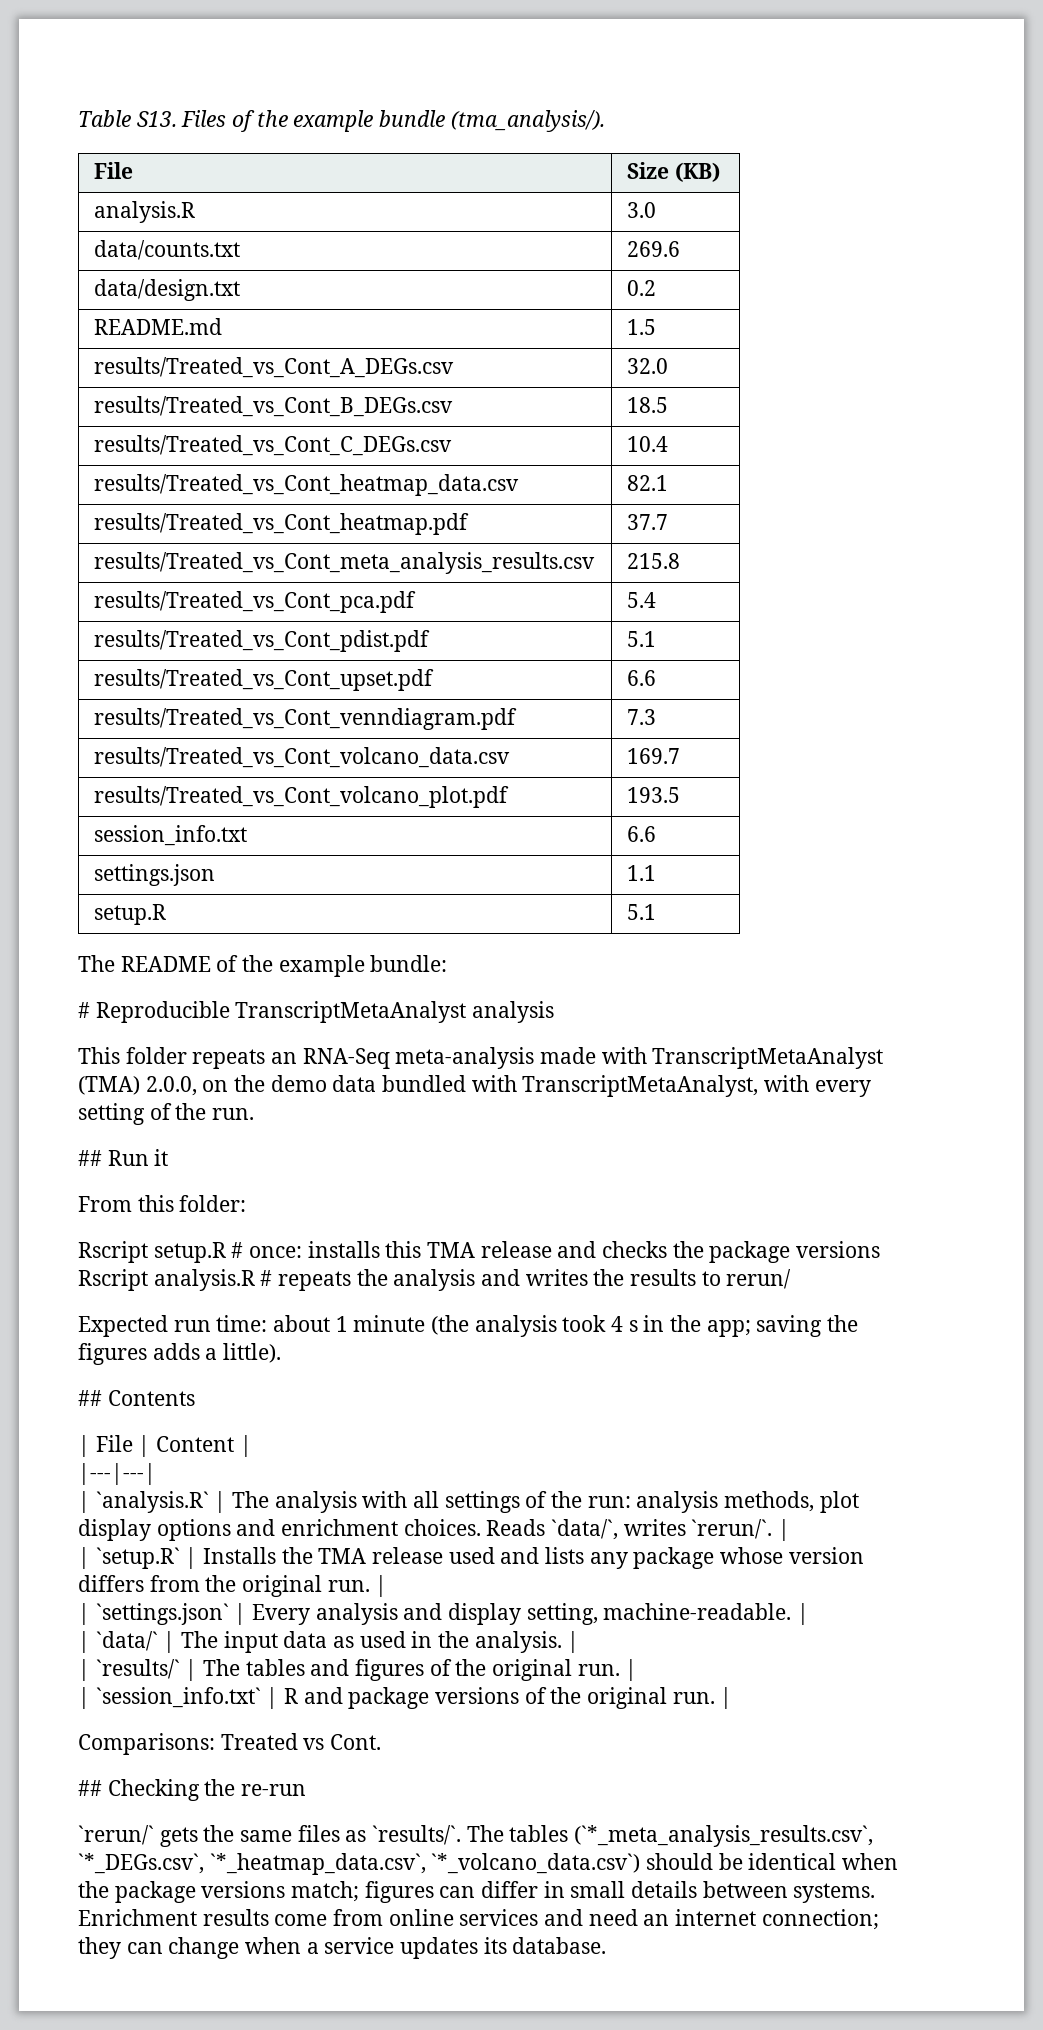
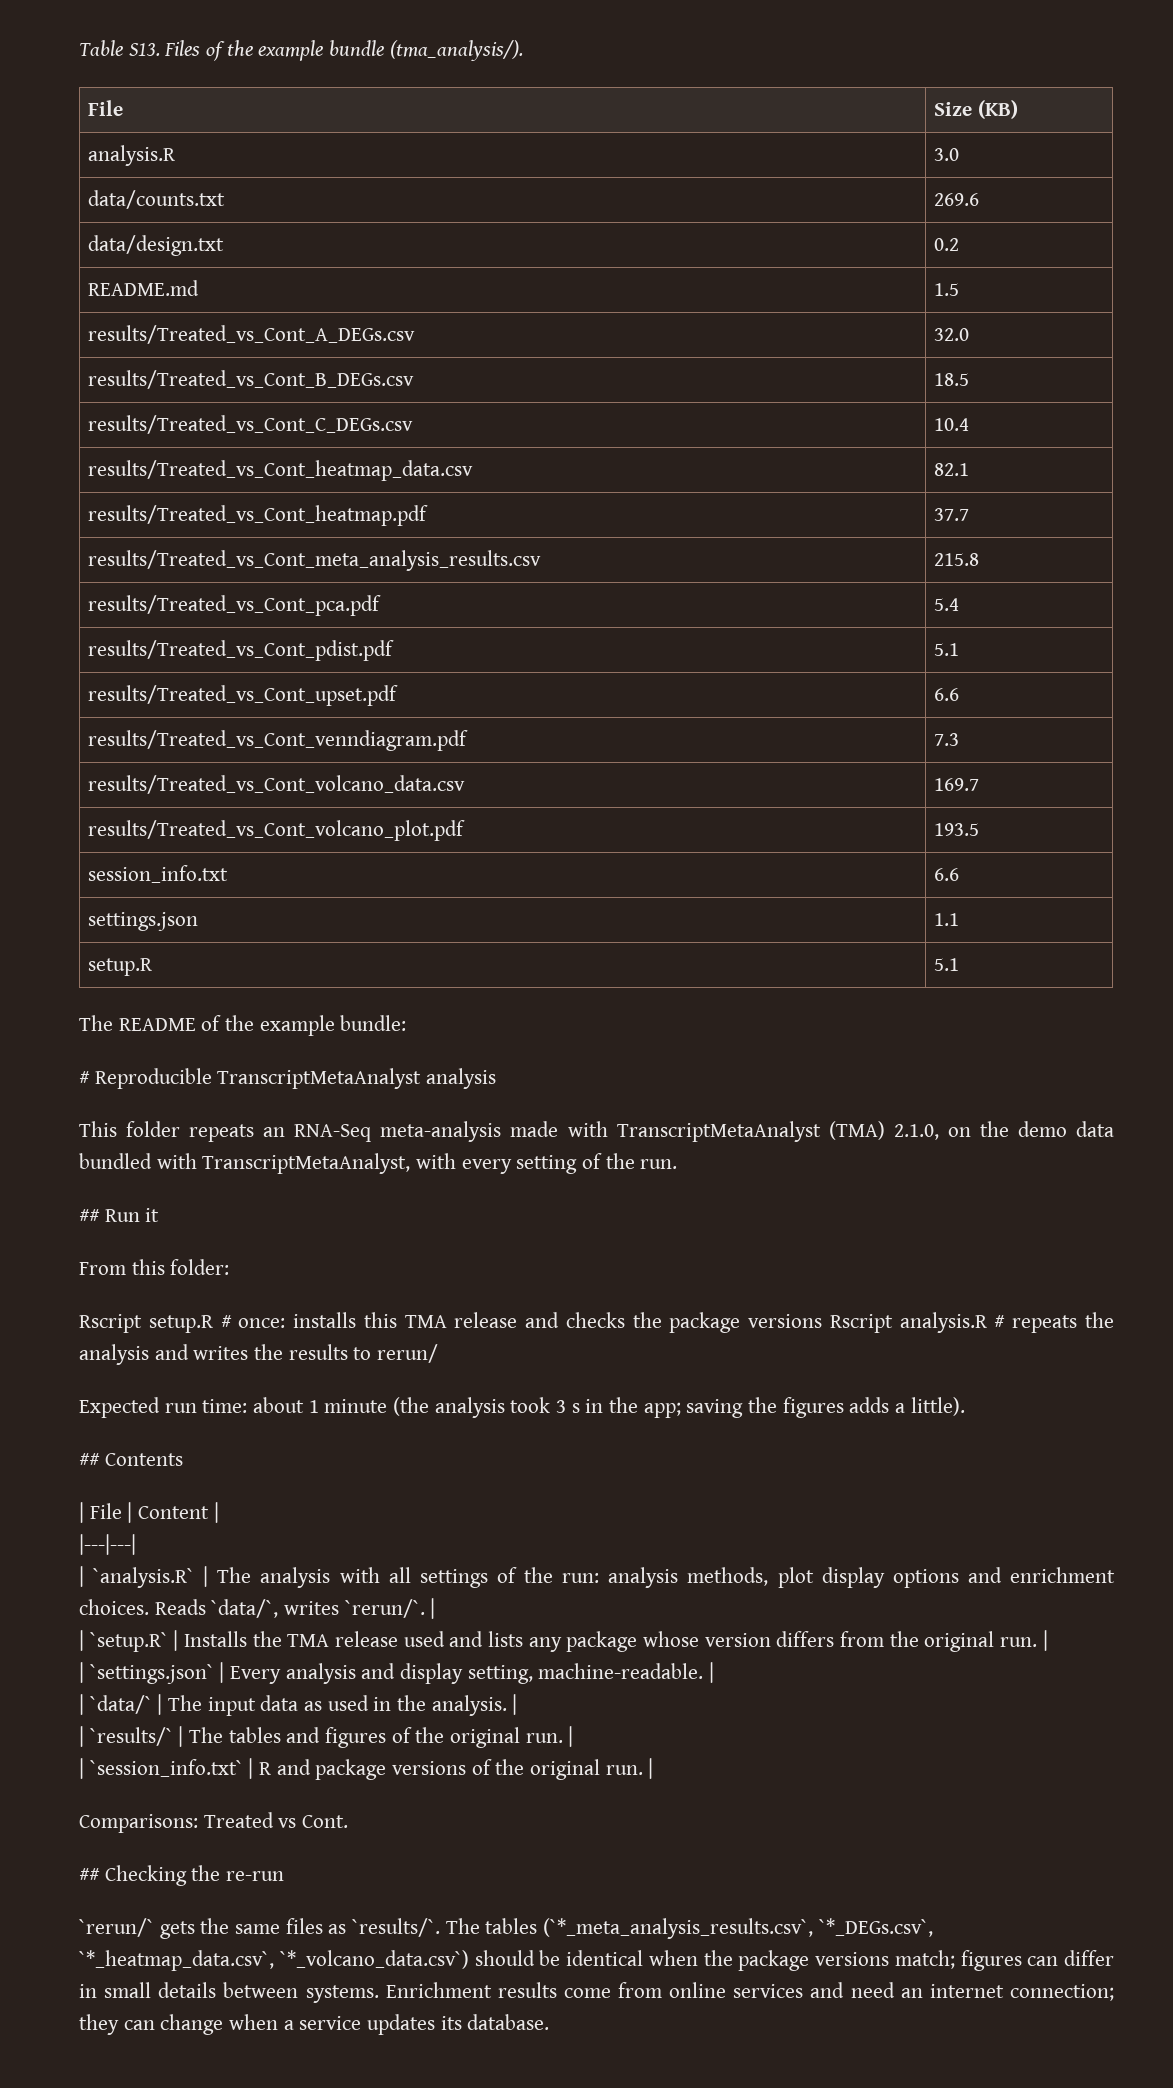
[145,1076,197,1096] 2.0.0, -> [893,1124,939,1140] 2.1.0,
[611,1316,624,1332] 4 -> [556,1400,567,1413] 3

